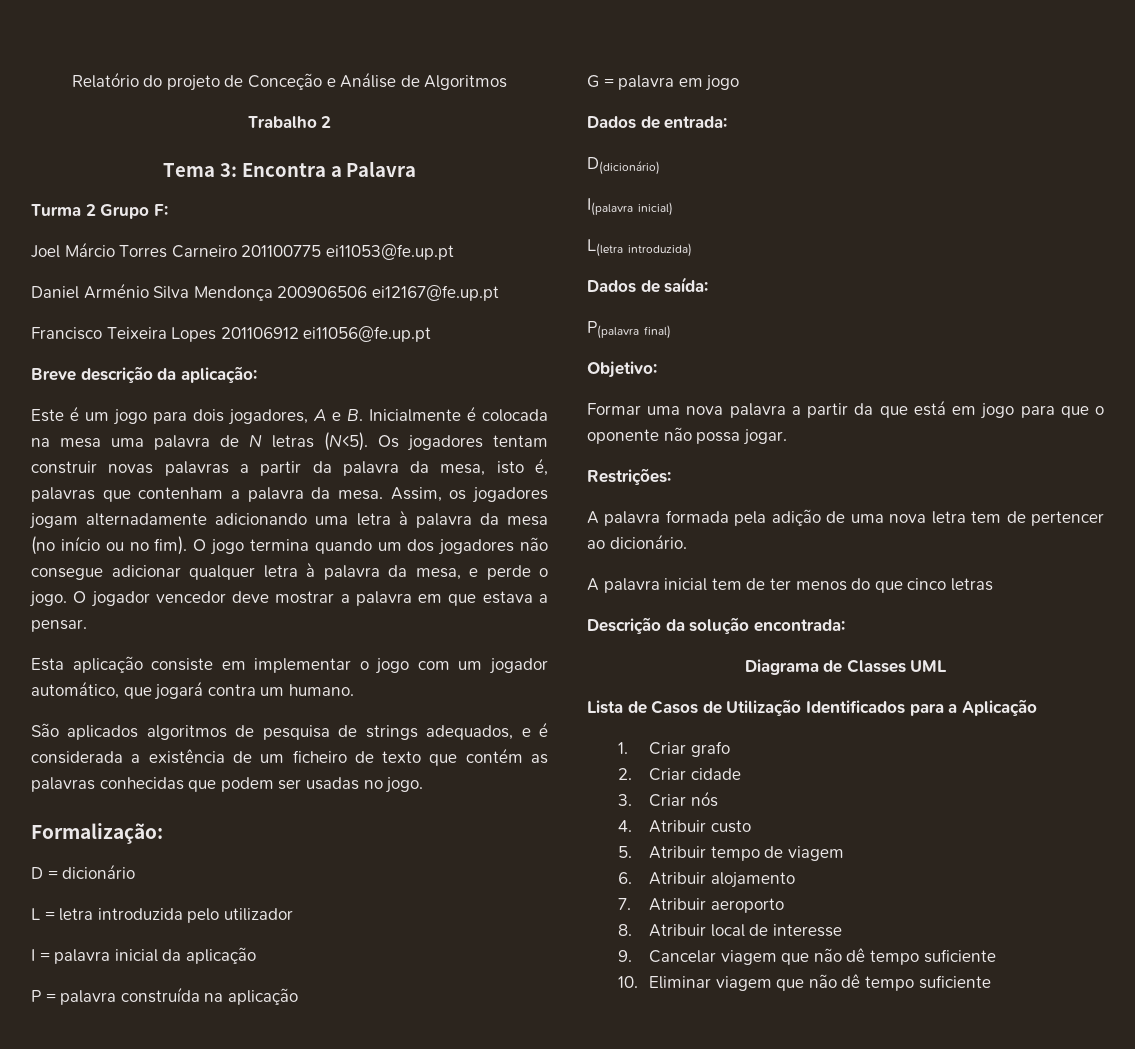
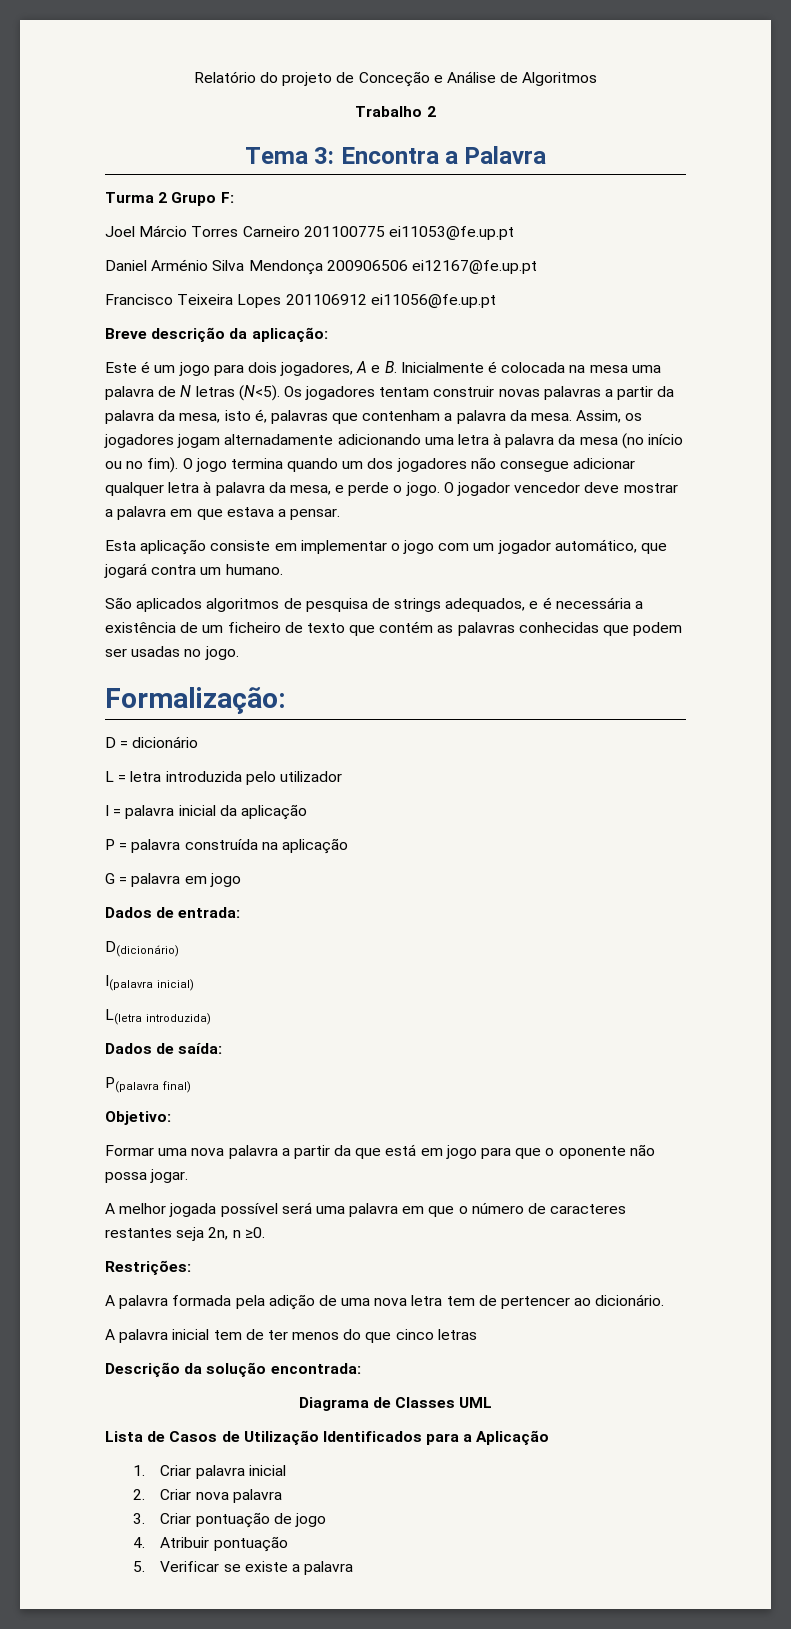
[31,751,123,764] considerada -> [555,597,631,609] necessária
(787, 437) none -> [105,1202,627,1217] [105,1227,265,1241] // A melhor jogada possível será uma palavra em que o número de caracteres restantes seja 2n, n ≥0.
[690,741,730,757] grafo -> [195,1465,286,1479] palavra inicial
[690,768,741,780] cidade -> [195,1489,282,1503] nova palavra
[690,791,718,807] nós -> [195,1512,326,1528] pontuação de jogo
[710,820,751,833] custo -> [213,1536,288,1552] pontuação
[649,846,844,861] [618,872,795,888] [618,898,784,913] [618,924,842,937] [618,948,996,965] [618,974,991,991] Atribuir tempo de viagem // 6. Atribuir alojamento // 7. Atribuir aeroporto // 8. Atribuir local de interesse // 9. Cancelar viagem que não dê tempo suficiente // 10. Eliminar viagem que não dê tempo suficiente -> [160,1561,354,1575] Verificar se existe a palavra

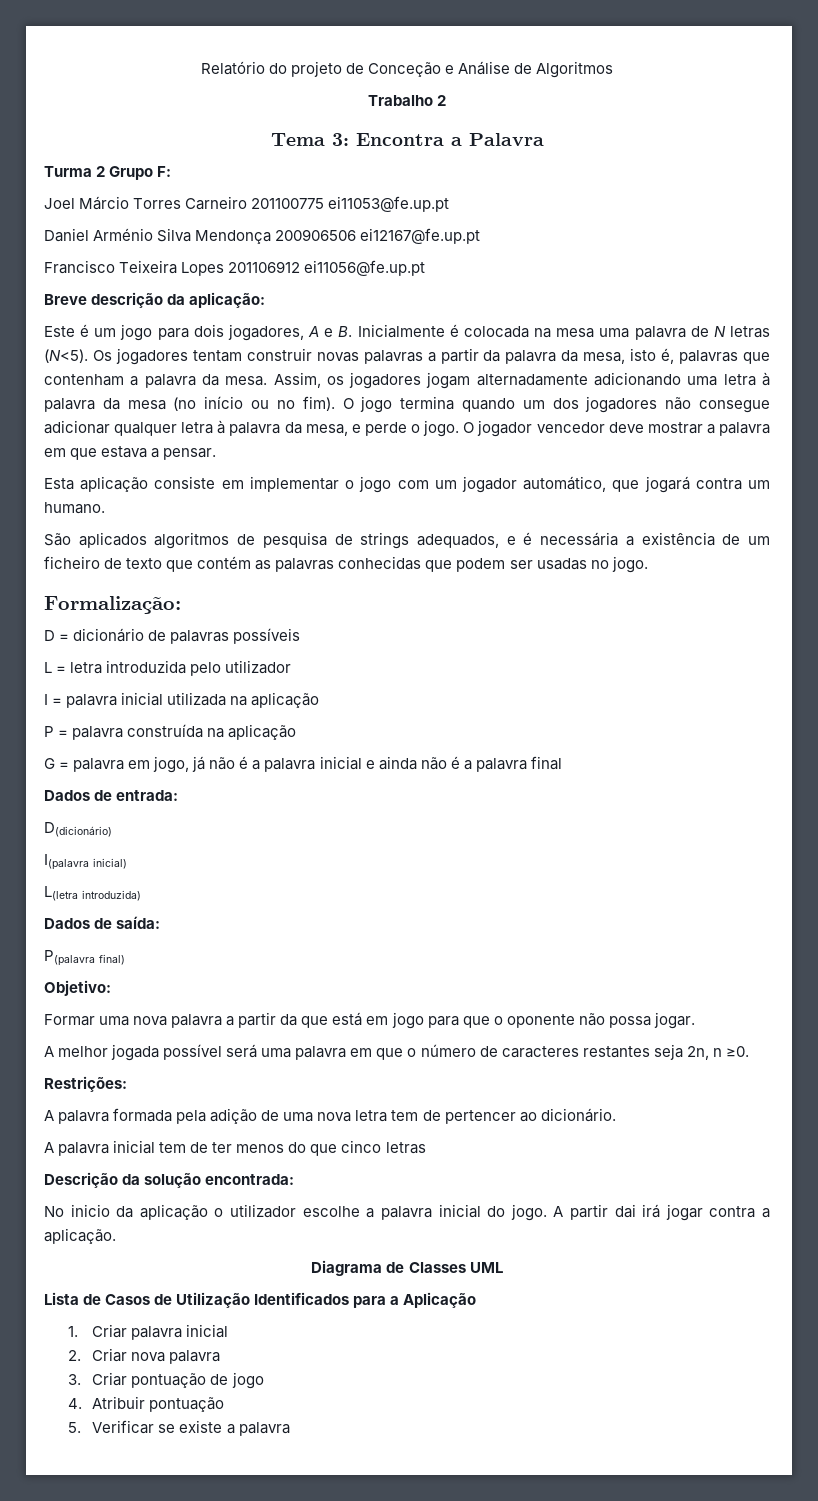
(199, 742) none -> [148,628,301,644] de palavras possíveis
[219,805,237,816] da -> [167,692,248,706] utilizada na
[209,873,241,887] jogo -> [153,756,562,773] jogo, já não é a palavra inicial e ainda não é a palavra final
(361, 1368) none -> [44,1204,770,1221] [44,1228,116,1244] // No inicio da aplicação o utilizador escolhe a palavra inicial do jogo. A partir dai irá jogar contra a aplicação.

